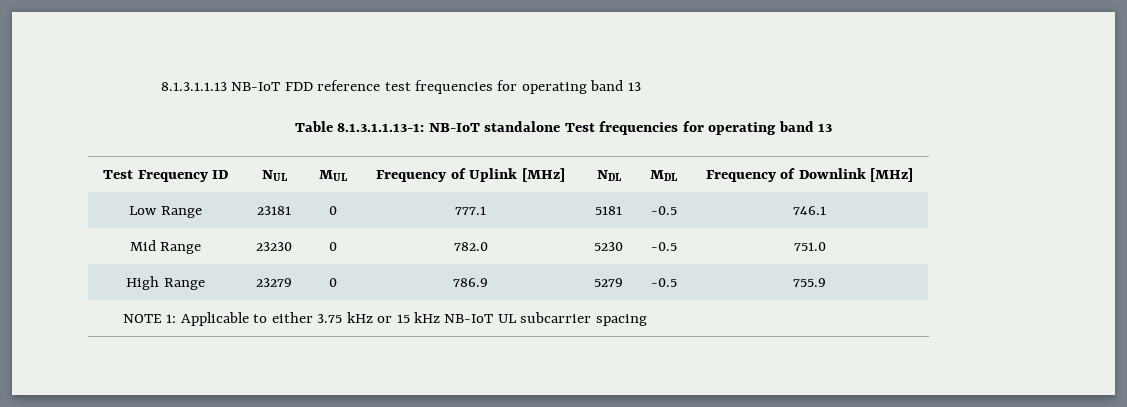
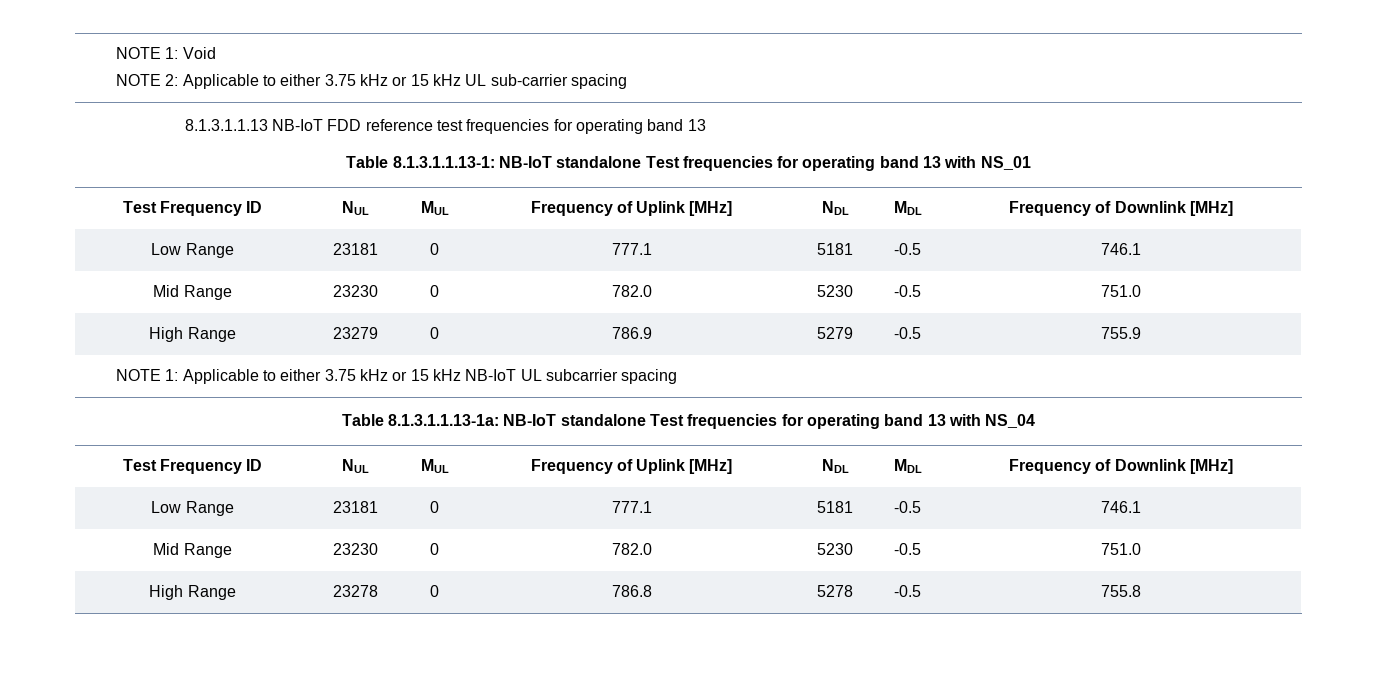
(160, 86) none -> [116,47,216,59] [116,74,627,89] NOTE 1: Void // NOTE 2: Applicable to either 3.75 kHz or 15 kHz UL sub-carrier spacing //
(833, 127) none -> [944,156,1031,170] with NS_01
(647, 320) none -> [341,414,1036,429] [122,459,263,474] [342,459,369,473] [420,459,449,473] [530,459,733,474] [821,459,849,473] [893,459,922,473] [1009,459,1233,474] [151,501,234,516] [333,501,378,513] [430,501,439,513] [611,501,652,513] [817,501,853,513] [894,501,921,513] [1101,501,1141,513] [153,543,232,558] [333,543,378,555] [430,543,439,555] [611,543,652,555] [817,543,853,555] [894,543,921,555] [1101,543,1141,555] [149,585,236,600] [333,585,378,597] [430,585,439,597] [611,585,652,597] [817,585,853,597] [894,585,921,597] [1101,585,1141,597] // Table 8.1.3.1.1.13-1a: NB-IoT standalone Test frequencies for operating band 13 with NS_04 // Test Frequency ID | NUL | MUL | Frequency of Uplink [MHz] | NDL | MDL | Frequency of Downlink [MHz] // Low Range | 23181 | 0 | 777.1 | 5181 | -0.5 | 746.1 // Mid Range | 23230 | 0 | 782.0 | 5230 | -0.5 | 751.0 // High Range | 23278 | 0 | 786.8 | 5278 | -0.5 | 755.8

